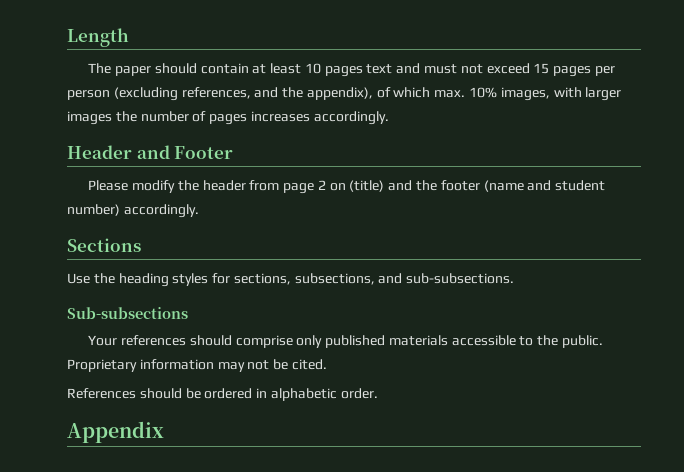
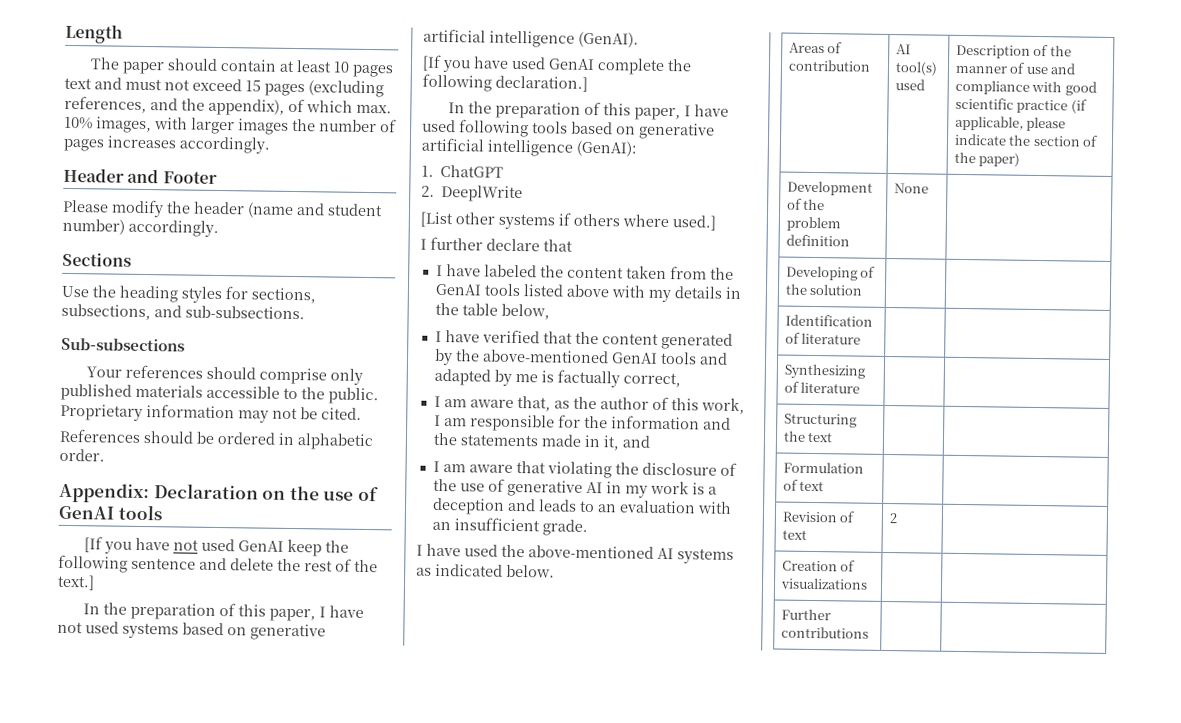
[594,66,615,76] [67,90,110,100] per person -> (305, 90) none
[249,180,480,194] from page 2 on (title) and the footer -> (245, 208) none
[67,421,164,443] Appendix -> [59,482,379,504] [58,504,163,521] [83,536,349,557] [58,554,378,573] [57,574,95,591] [82,602,364,622] [57,621,326,641] [423,28,639,48] [422,54,692,75] [422,73,588,92] [447,101,729,121] [422,119,715,140] [421,137,637,157] [421,164,505,178] [421,184,524,203] [420,211,716,231] [420,236,573,252] [435,264,734,280] [434,283,742,303] [434,302,550,320] [434,329,733,350] [433,348,728,366] [433,368,681,388] [433,395,745,415] [433,414,731,432] [432,432,651,451] [432,460,737,479] [432,478,717,498] [431,497,732,515] [431,517,588,536] [416,543,734,564] [416,563,555,578] [788,42,843,54] [787,59,871,72] [895,44,911,55] [894,61,938,76] [894,79,925,91] [955,44,1072,59] [954,62,1077,75] [954,79,1097,96] [954,97,1087,114] [954,115,1067,132] [953,133,1099,147] [953,151,1021,167] [786,180,873,196] [786,198,826,211] [785,216,841,232] [785,234,850,247] [893,183,929,194] [785,265,876,281] [784,283,864,296] [784,314,873,327] [784,332,862,345] [783,363,865,380] [783,381,861,394] [783,413,857,428] [782,430,834,443] [782,461,864,474] [782,479,825,492] [781,511,856,523] [781,529,807,540] [888,513,897,524] [781,560,856,572] [779,577,868,590] [780,608,831,621] [780,626,869,639] Appendix: Declaration on the use of GenAI tools // [If you have not used GenAI keep the following sentence and delete the rest of the text.] // In the preparation of this paper, I have not used systems based on generative artificial intelligence (GenAI). // [If you have used GenAI complete the following declaration.] // In the preparation of this paper, I have used following tools based on generative artificial intelligence (GenAI): // 1. ChatGPT // 2. DeeplWrite // [List other systems if others where used.] // I further declare that // I have labeled the content taken from the GenAI tools listed above with my details in the table below, // I have verified that the content generated by the above-mentioned GenAI tools and adapted by me is factually correct, // I am aware that, as the author of this work, I am responsible for the information and the statements made in it, and // I am aware that violating the disclosure of the use of generative AI in my work is a deception and leads to an evaluation with an insufficient grade. // I have used the above-mentioned AI systems as indicated below. // Areas of contribution | AI tool(s) used | Description of the manner of use and compliance with good scientific practice (if applicable, please indicate the section of the paper) // Development of the problem definition | None | // Developing of the solution | | // Identification of literature | | // Synthesizing of literature | | // Structuring the text | | // Formulation of text | | // Revision of text | 2 | // Creation of visualizations | | // Further contributions | |

